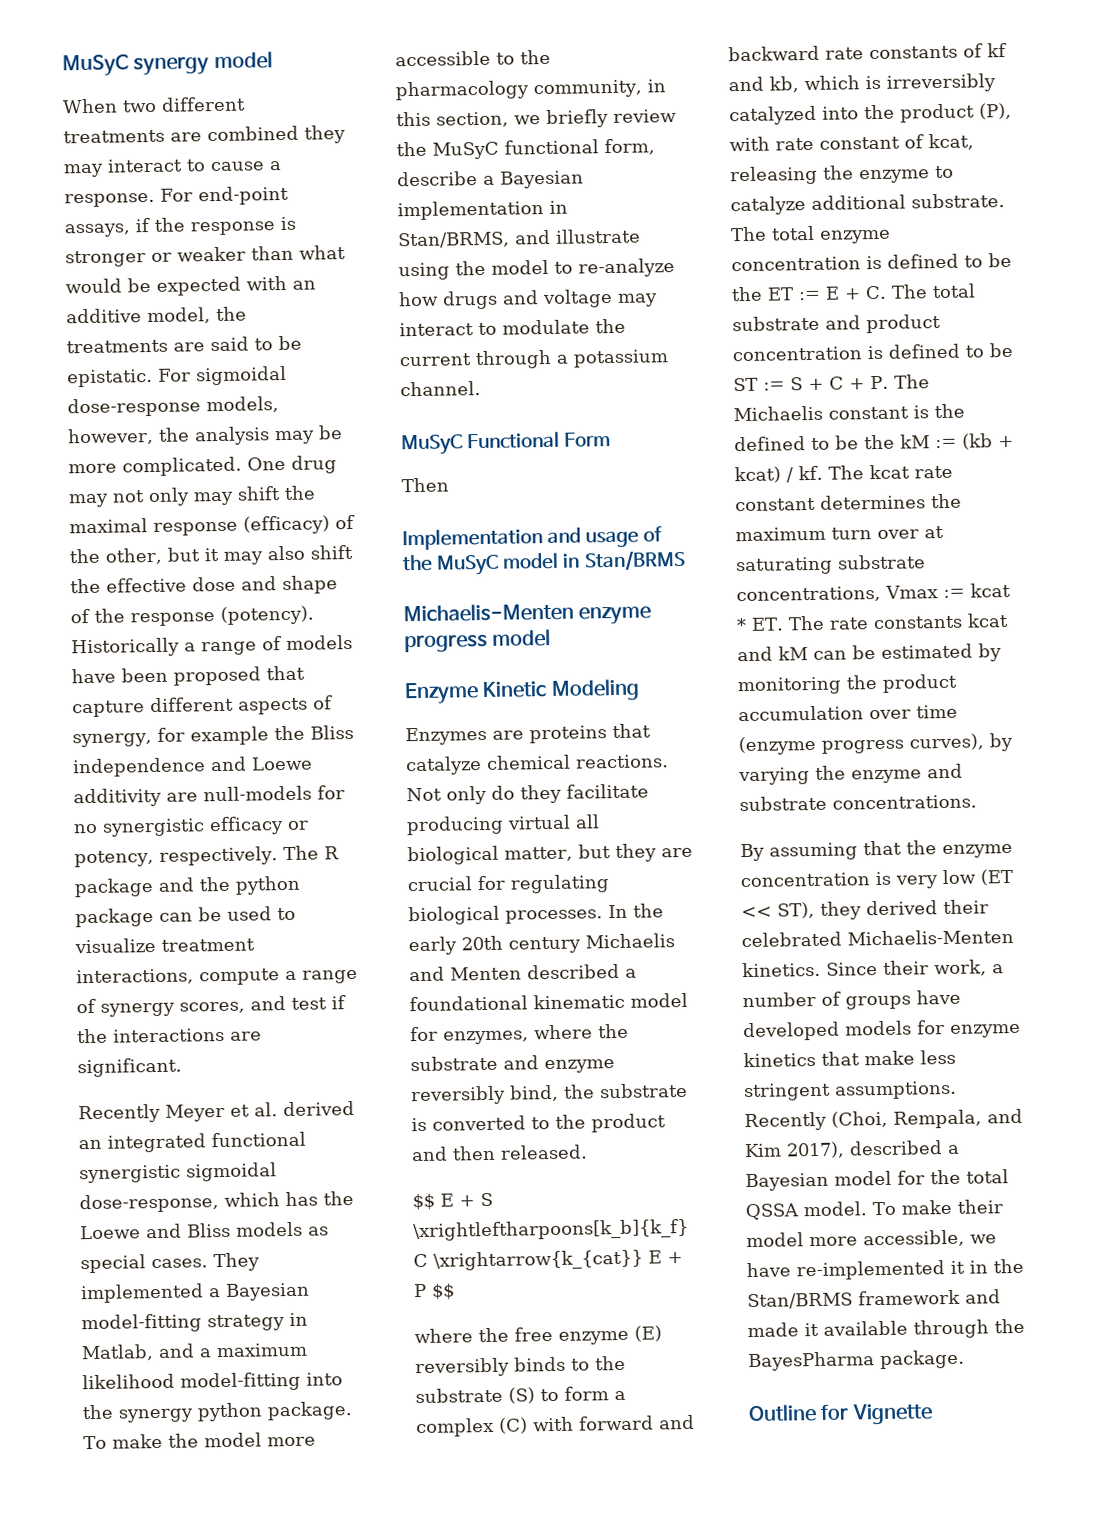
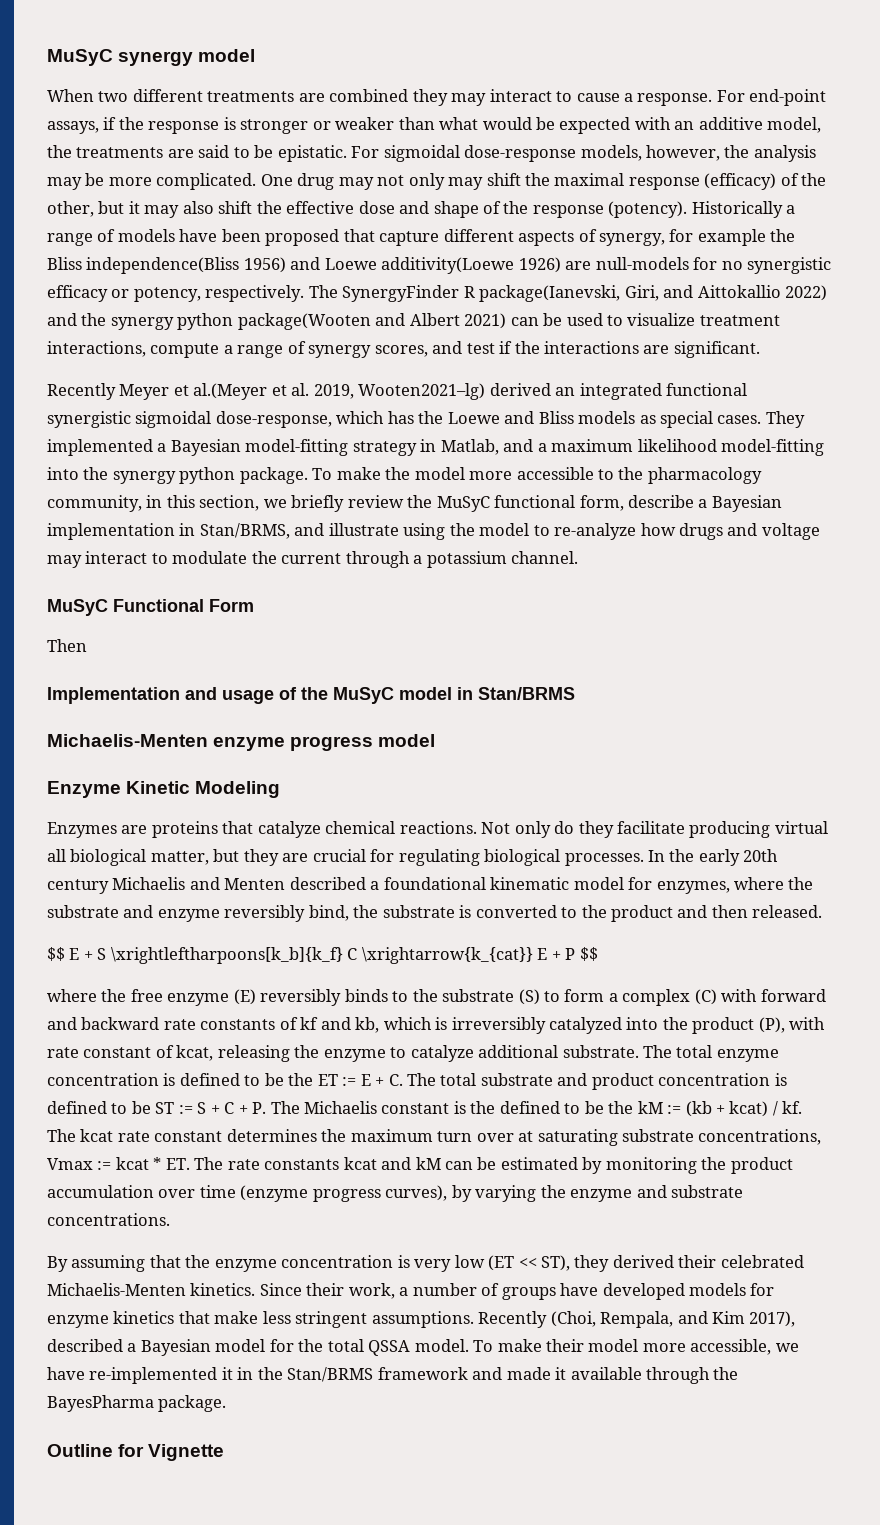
[72,756,313,778] [73,787,162,808] independence and Loewe additivity -> [86,257,561,274] independence(Bliss 1956) and Loewe additivity(Loewe 1926)
[323,846,339,860] [74,875,301,898] [75,908,154,928] R package and the python package -> [342,285,828,302] [47,313,507,330] SynergyFinder R package(Ianevski, Giri, and Aittokallio 2022) and the synergy python package(Wooten and Albert 2021)
[254,1102,278,1117] al. -> [193,383,486,400] al.(Meyer et al. 2019, Wooten2021–lg)

